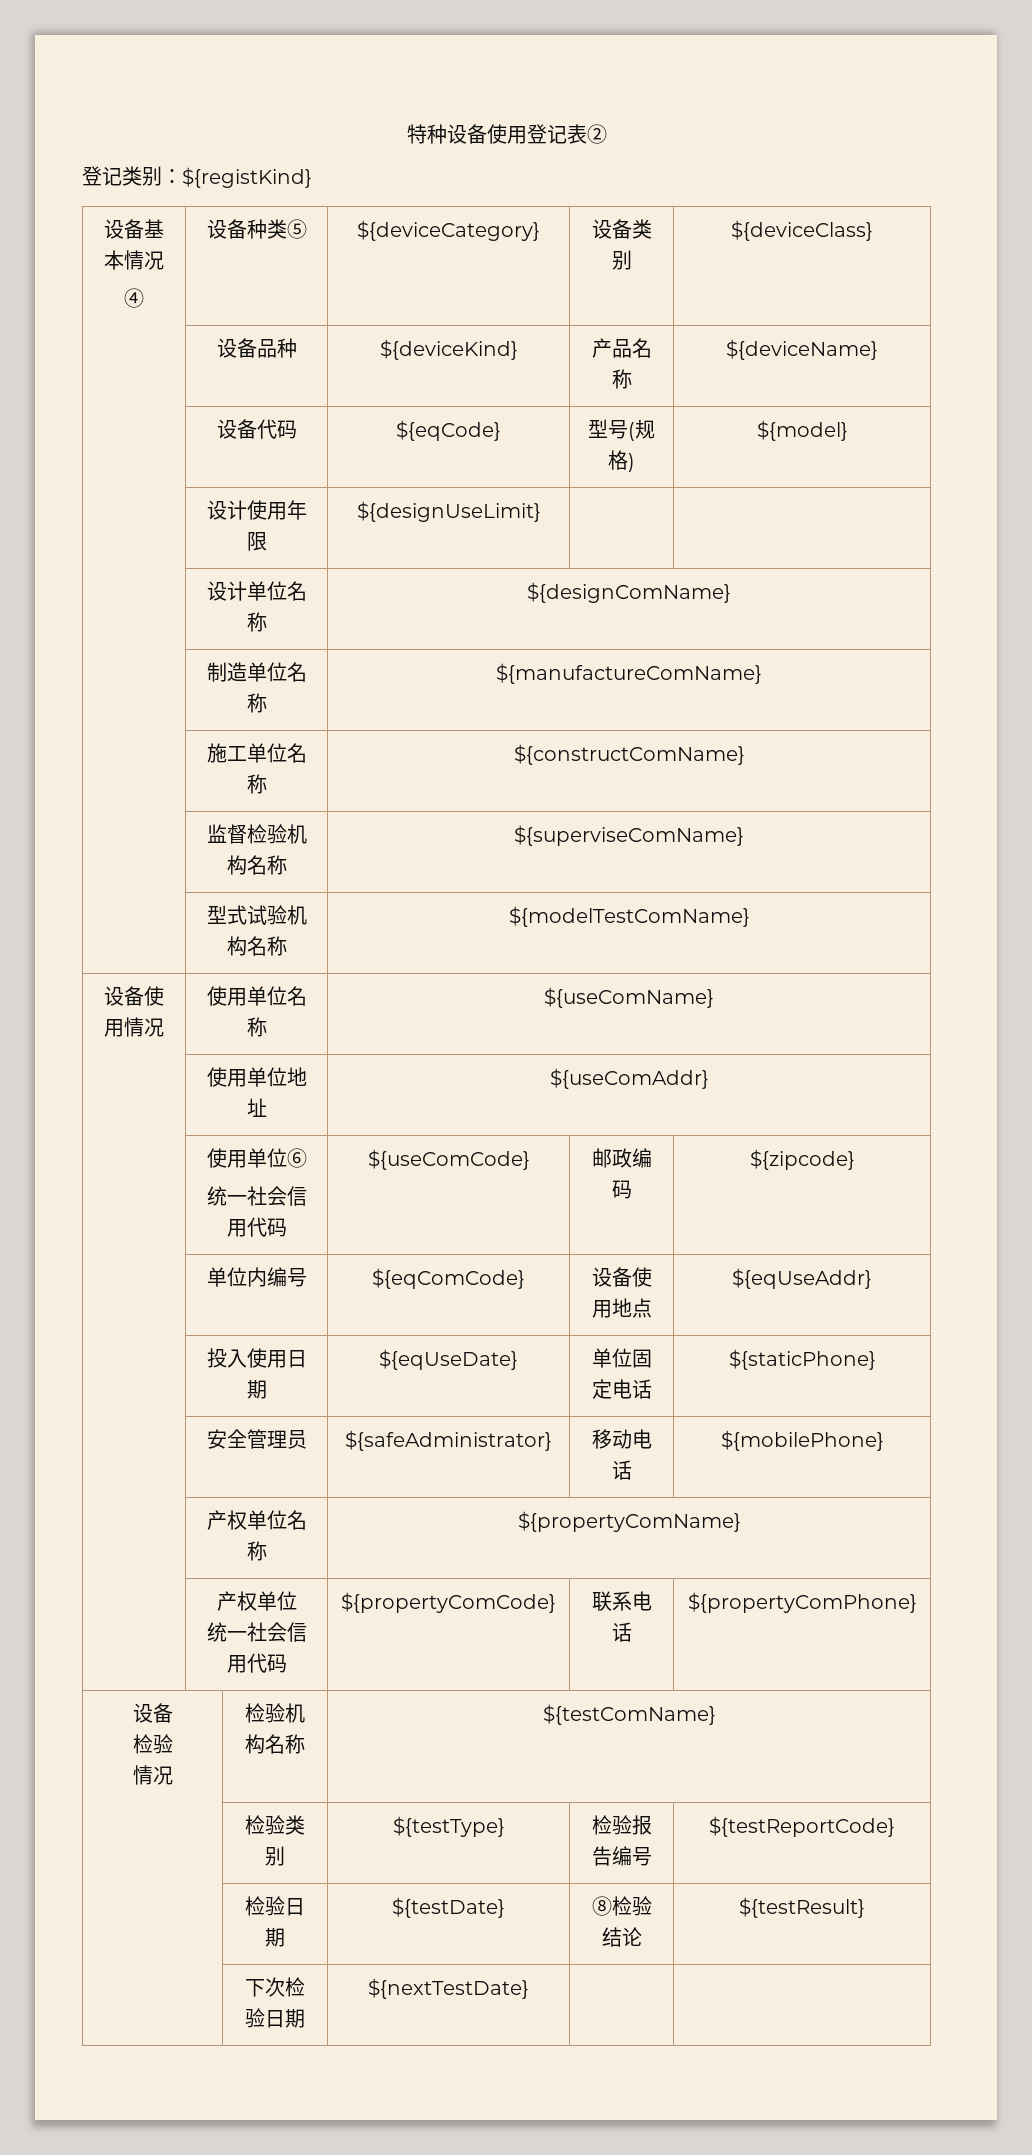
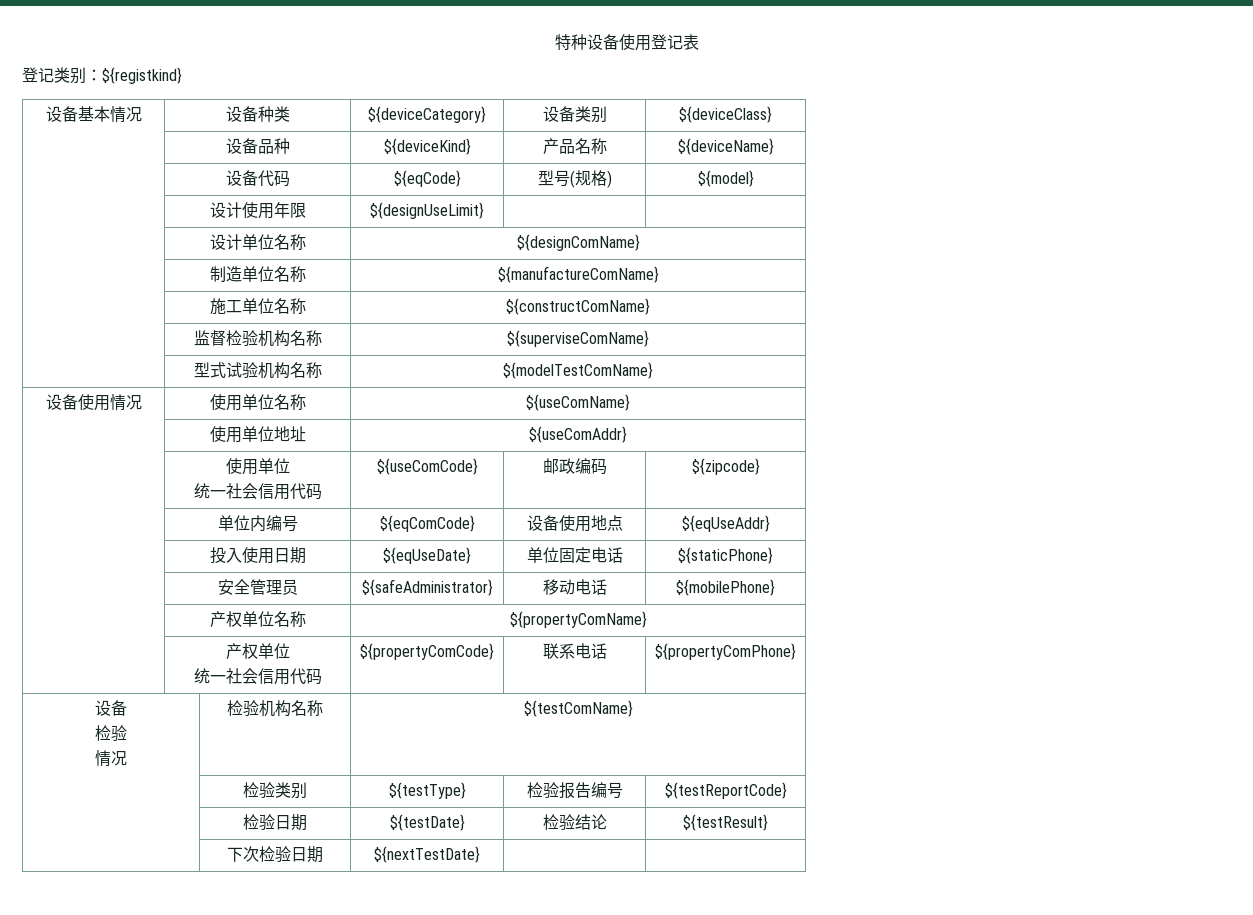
[586,124,607,144] ② -> (699, 42) none
[182,167,312,188] ${registKind} -> [102,67,182,84] ${registkind}
[124,288,144,308] // ④ -> (142, 114) none
[286,219,307,239] ⑤ -> (290, 114) none
[286,1148,307,1168] ⑥ -> (290, 466) none
[591,1896,612,1916] ⑧ -> (465, 822) none

